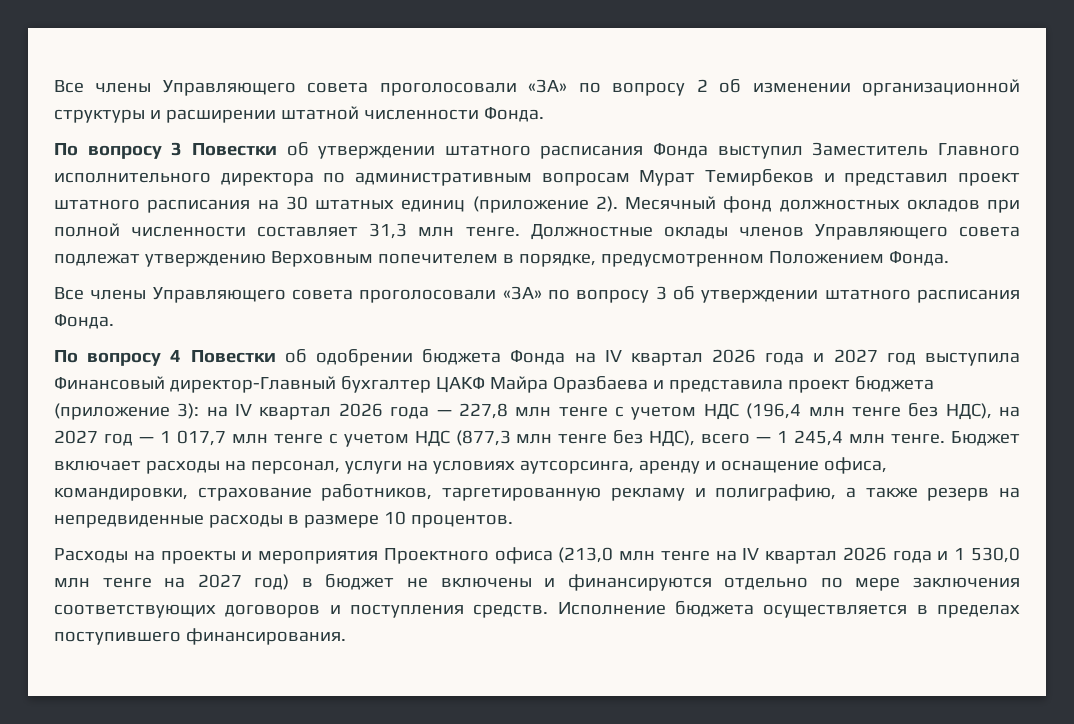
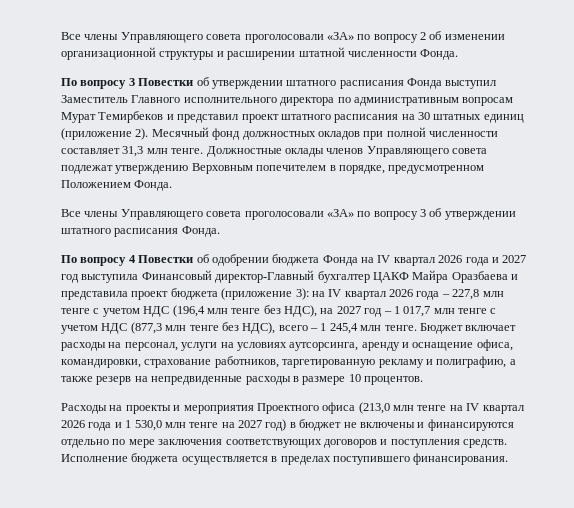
[436,410,452,416] — -> [441,294,450,297] –
[138,437,154,443] — -> [383,311,392,314] –
[756,437,772,443] — -> [310,328,318,331] –

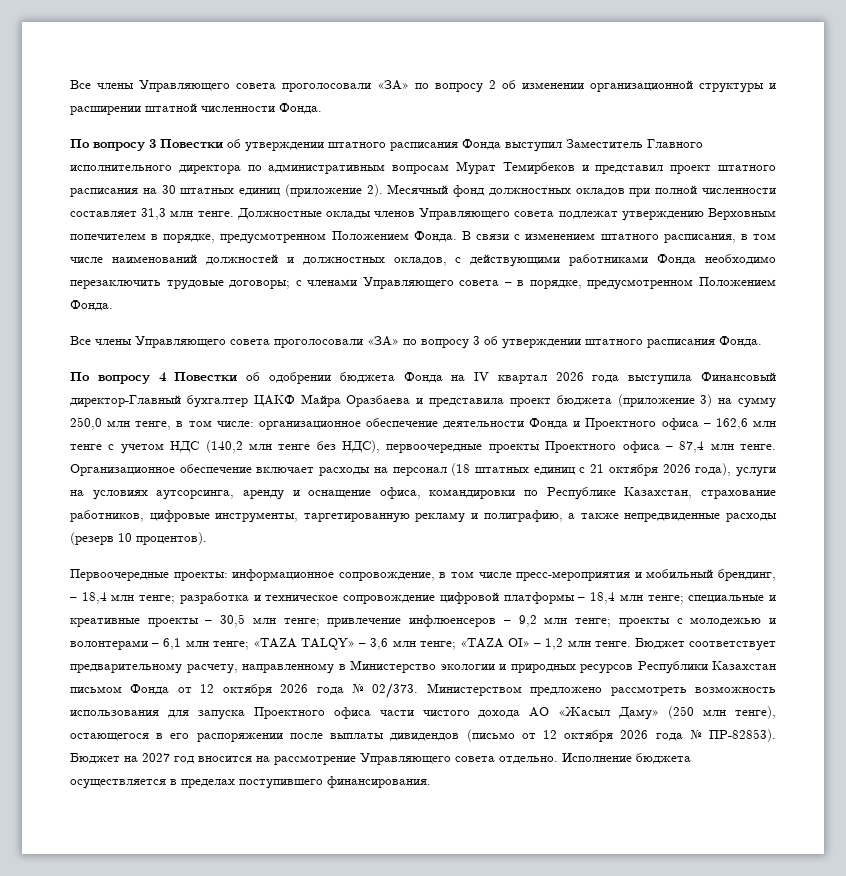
(173, 185) none -> [461,231,776,243] [70,254,776,267] [70,277,776,290] [70,300,113,311] В связи с изменением штатного расписания, в том числе наименований должностей и должностных окладов, с действующими работниками Фонда необходимо перезаключить трудовые договоры; с членами Управляющего совета – в порядке, предусмотренном Положением Фонда.
[491,255,527,263] [61,274,79,283] и 2027 год -> (620, 379) none
[295,288,504,300] [61,305,497,317] [61,322,517,334] [61,342,178,351] 3): на IV квартал 2026 года – 227,8 млн тенге с учетом НДС (196,4 млн тенге без НДС), на 2027 год – 1 017,7 млн тенге с учетом НДС (877,3 млн тенге без НДС), всего – 1 245,4 млн тенге. Бюджет включает расходы на персонал, -> [700,394,776,408] [70,417,776,430] [70,440,776,454] [70,463,732,476] 3) на сумму 250,0 млн тенге, в том числе: организационное обеспечение деятельности Фонда и Проектного офиса – 162,6 млн тенге с учетом НДС (140,2 млн тенге без НДС), первоочередные проекты Проектного офиса – 87,4 млн тенге. Организационное обеспечение включает расходы на персонал (18 штатных единиц с 21 октября 2026 года),
[61,356,279,368] командировки, страхование работников, -> [429,487,776,500] [70,510,299,523] командировки по Республике Казахстан, страхование работников, цифровые инструменты,
[96,374,423,385] [61,402,524,414] [61,419,514,431] [61,439,507,448] резерв на непредвиденные расходы в размере 10 процентов. // Расходы на проекты и мероприятия Проектного офиса (213,0 млн тенге на IV квартал 2026 года и 1 530,0 млн тенге на 2027 год) в бюджет не включены и финансируются отдельно по мере заключения соответствующих договоров и поступления средств. -> [624,513,778,522] [70,532,207,545] [70,569,777,581] [70,592,777,604] [70,614,777,627] [70,638,777,651] [70,660,776,674] [70,683,776,699] [70,706,776,720] [70,729,776,742] [70,753,558,765] непредвиденные расходы (резерв 10 процентов). // Первоочередные проекты: информационное сопровождение, в том числе пресс-мероприятия и мобильный брендинг, – 18,4 млн тенге; разработка и техническое сопровождение цифровой платформы – 18,4 млн тенге; специальные и креативные проекты – 30,5 млн тенге; привлечение инфлюенсеров – 9,2 млн тенге; проекты с молодежью и волонтерами – 6,1 млн тенге; «TAZA TALQY» – 3,6 млн тенге; «TAZA OI» – 1,2 млн тенге. Бюджет соответствует предварительному расчету, направленному в Министерство экологии и природных ресурсов Республики Казахстан письмом Фонда от 12 октября 2026 года № 02/373. Министерством предложено рассмотреть возможность использования для запуска Проектного офиса части чистого дохода АО «Жасыл Даму» (250 млн тенге), остающегося в его распоряжении после выплаты дивидендов (письмо от 12 октября 2026 года № ПР-82853). Бюджет на 2027 год вносится на рассмотрение Управляющего совета отдельно.

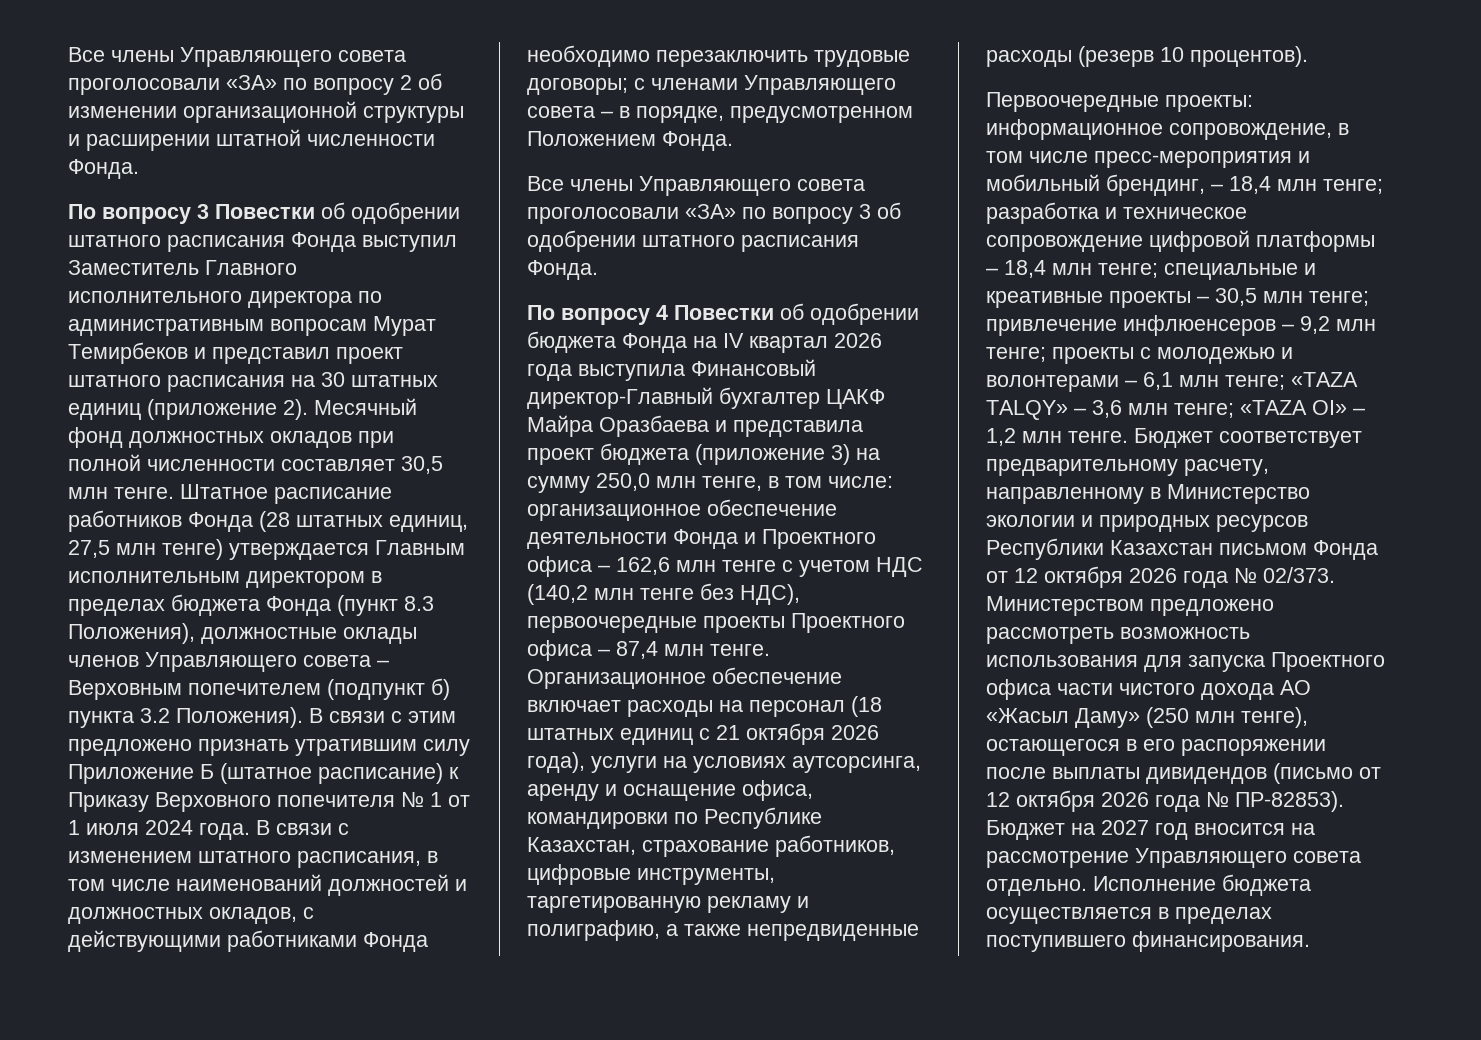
[245,142,324,152] утверждении -> [351,202,460,224] одобрении
[141,208,776,221] [70,231,457,244] 31,3 млн тенге. Должностные оклады членов Управляющего совета подлежат утверждению Верховным попечителем в порядке, предусмотренном Положением Фонда. -> [401,456,443,474] [68,484,392,504] [68,510,468,532] [68,539,465,560] [68,571,382,588] [68,594,434,616] [68,623,417,644] [68,652,389,672] [68,678,450,700] [68,707,456,728] [68,739,470,756] [68,763,459,784] [68,792,470,812] [68,820,250,840] 30,5 млн тенге. Штатное расписание работников Фонда (28 штатных единиц, 27,5 млн тенге) утверждается Главным исполнительным директором в пределах бюджета Фонда (пункт 8.3 Положения), должностные оклады членов Управляющего совета – Верховным попечителем (подпункт б) пункта 3.2 Положения). В связи с этим предложено признать утратившим силу Приложение Б (штатное расписание) к Приказу Верховного попечителя № 1 от 1 июля 2024 года.
[502,339,581,349] утверждении -> [527,230,636,252] одобрении

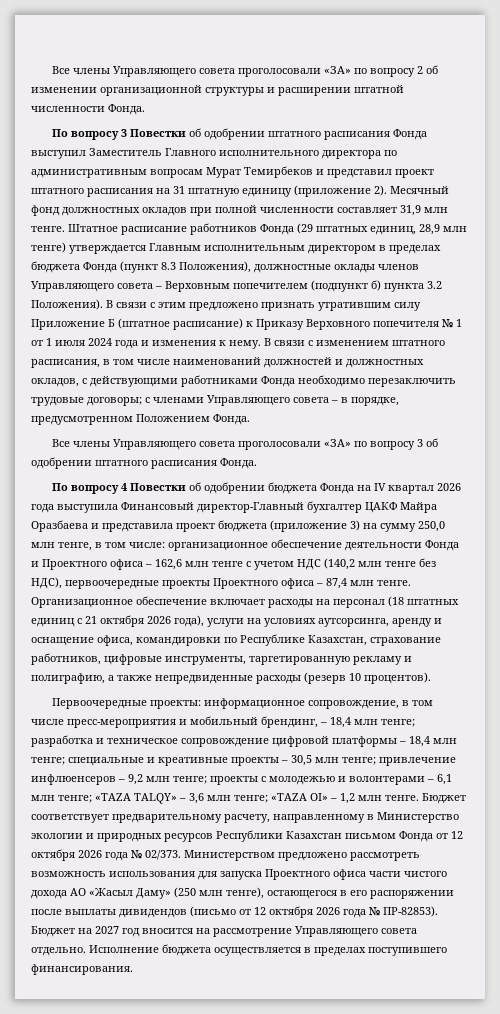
[321,372,438,387] [68,403,141,420] 30 штатных единиц -> [173,186,292,197] 31 штатную единицу
[401,456,443,474] 30,5 -> [400,205,421,216] 31,9
[259,511,290,532] (28 -> [297,223,313,234] (29
[68,540,110,558] 27,5 -> [419,224,440,235] 28,9
[199,823,250,840] года. -> [115,340,261,349] года и изменения к нему.

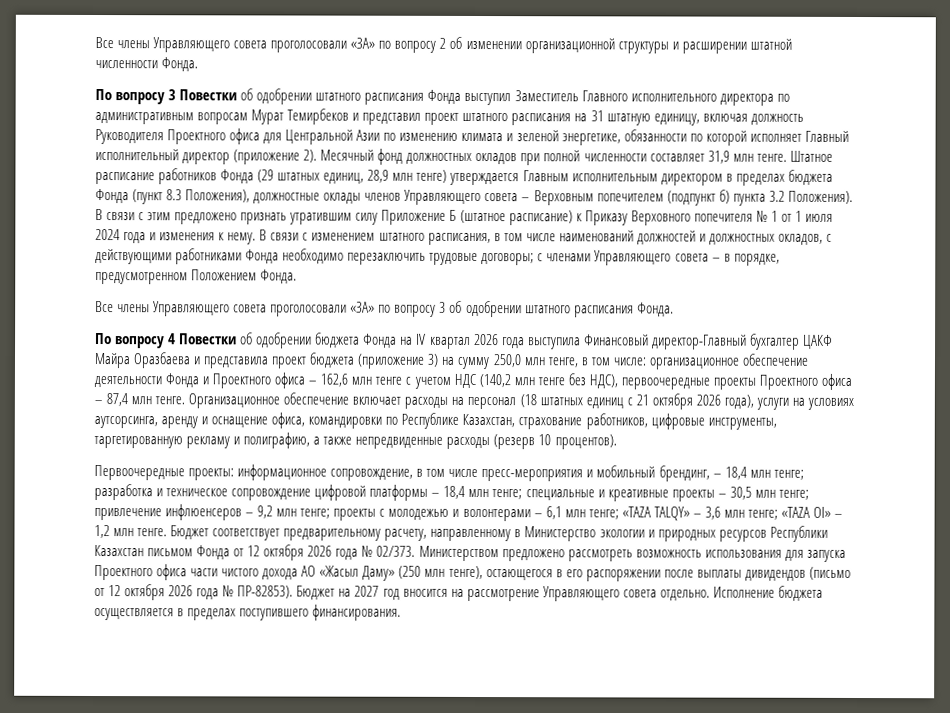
[242,188,292,197] единицу -> [653,113,804,126] [95,128,849,146] [95,149,231,165] единицу, включая должность Руководителя Проектного офиса для Центральной Азии по изменению климата и зеленой энергетике, обязанности по которой исполняет Главный исполнительный директор

